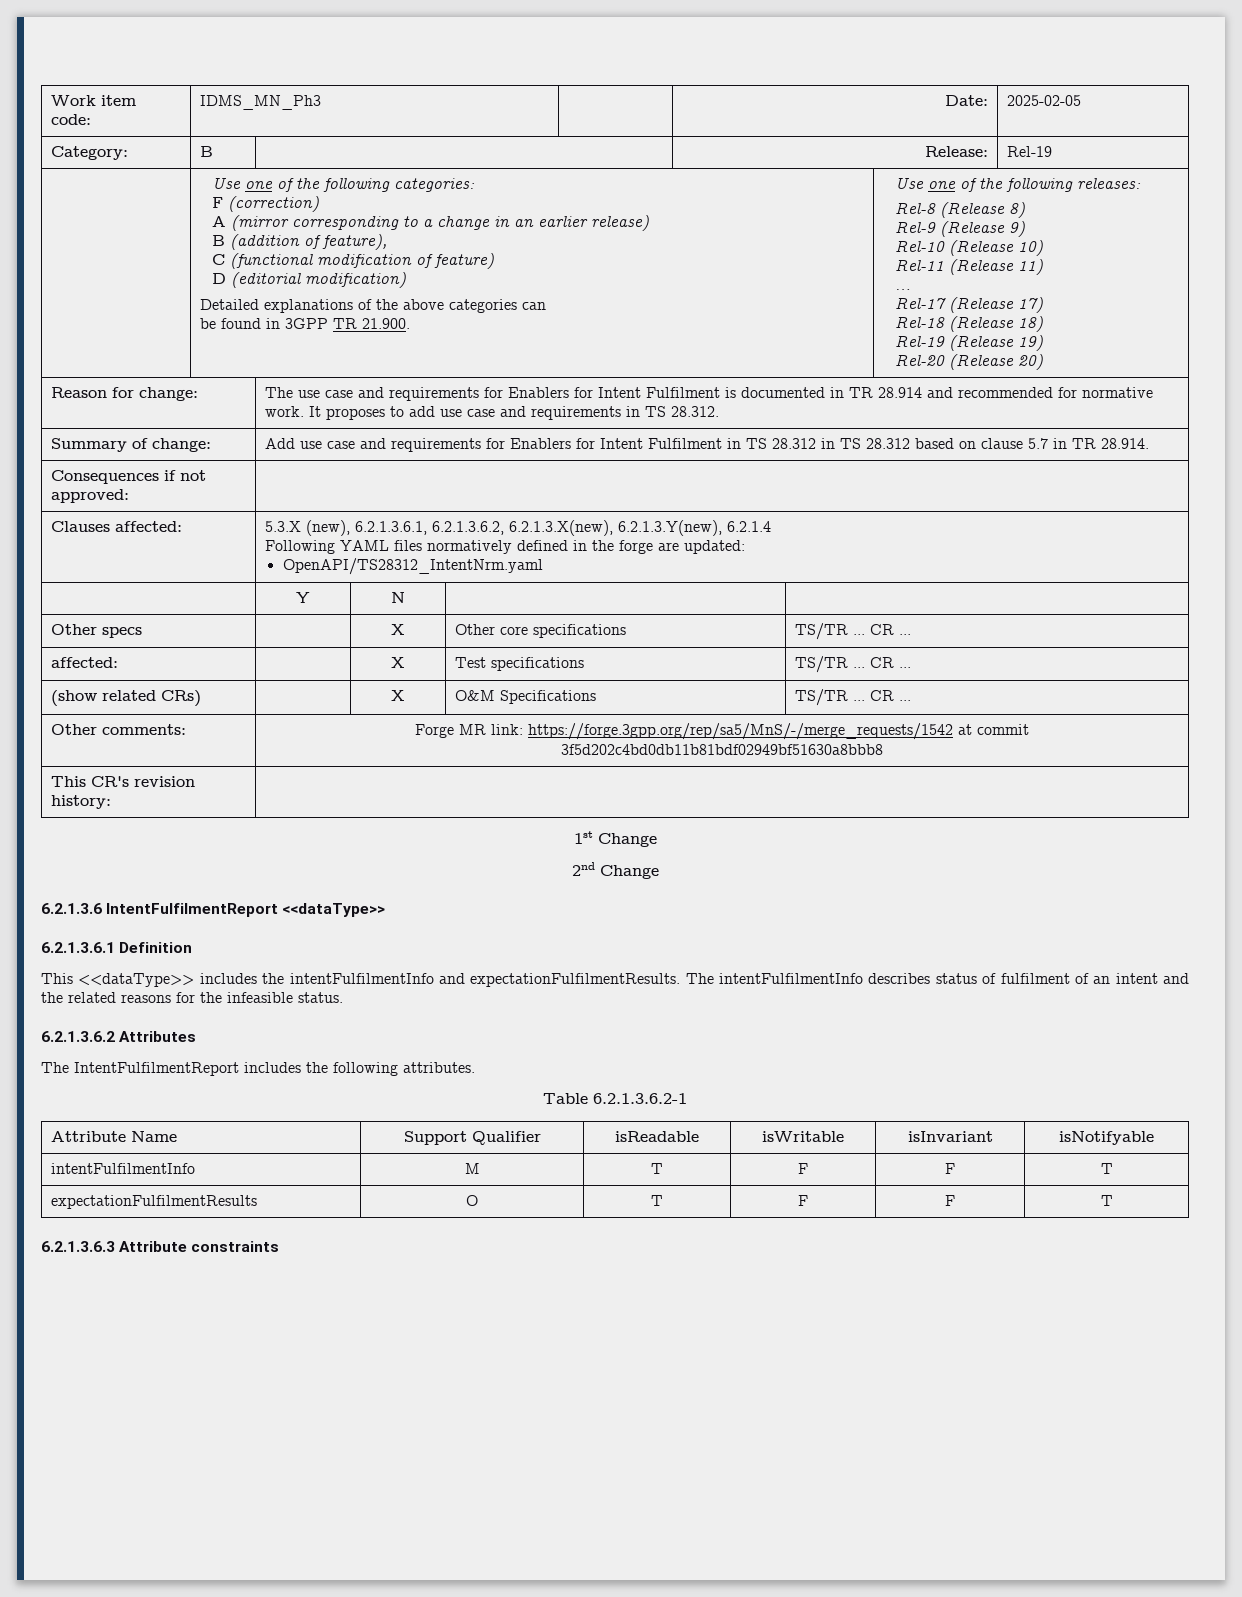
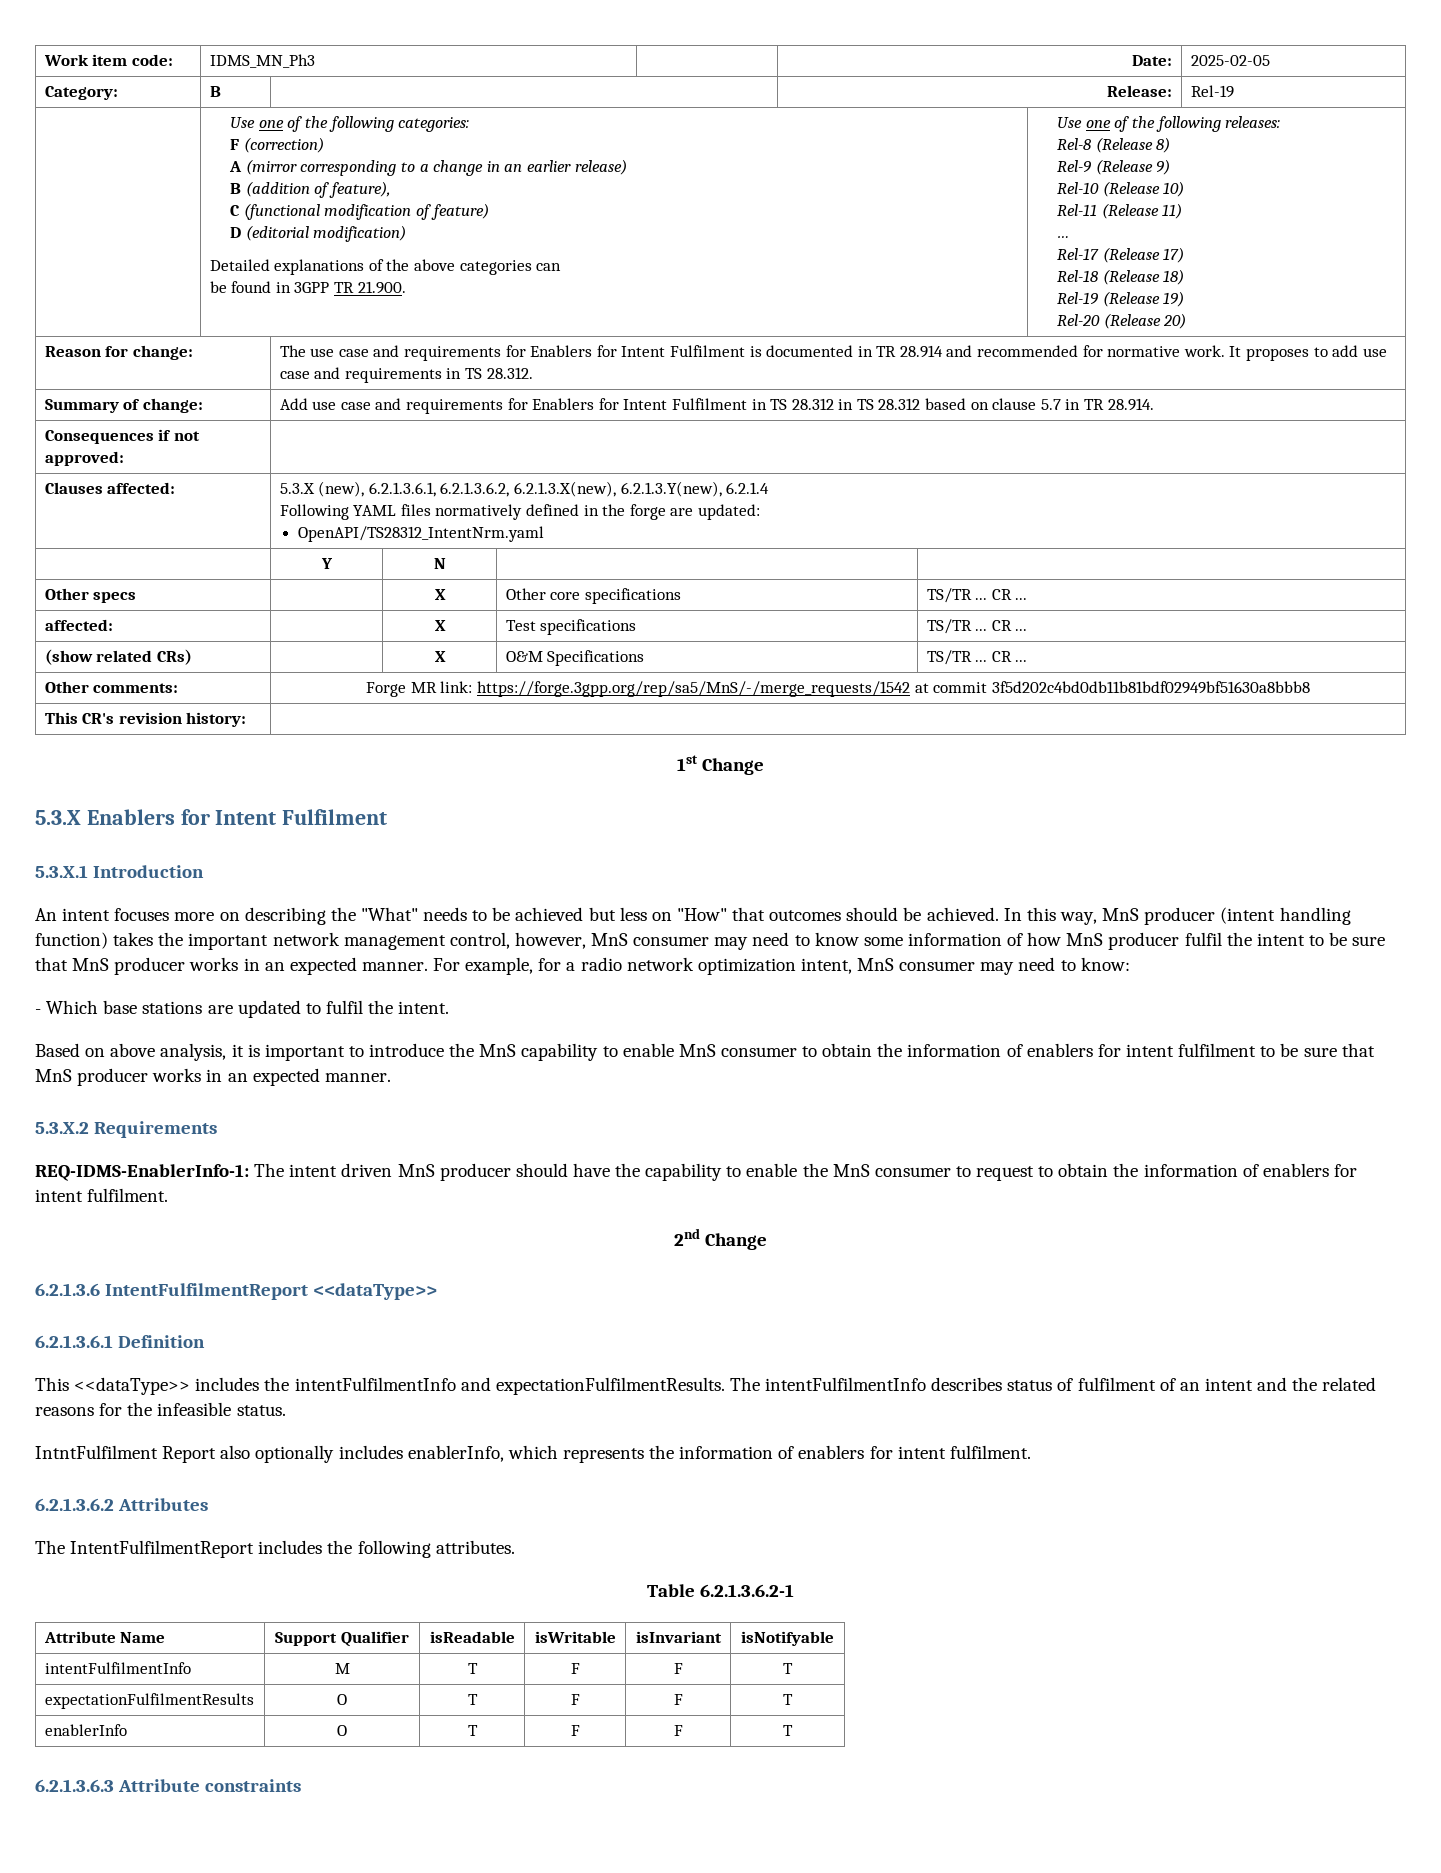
(657, 840) none -> [35,809,388,825] [35,865,205,878] [35,907,1351,925] [35,932,1386,950] [35,957,1130,975] [35,1000,450,1018] [35,1043,1375,1061] [35,1068,391,1086] [35,1121,218,1138] [35,1163,1357,1181] [35,1188,169,1202] // 5.3.X Enablers for Intent Fulfilment // 5.3.X.1 Introduction // An intent focuses more on describing the "What" needs to be achieved but less on "How" that outcomes should be achieved. In this way, MnS producer (intent handling function) takes the important network management control, however, MnS consumer may need to know some information of how MnS producer fulfil the intent to be sure that MnS producer works in an expected manner. For example, for a radio network optimization intent, MnS consumer may need to know: // - Which base stations are updated to fulfil the intent. // Based on above analysis, it is important to introduce the MnS capability to enable MnS consumer to obtain the information of enablers for intent fulfilment to be sure that MnS producer works in an expected manner. // 5.3.X.2 Requirements // REQ-IDMS-EnablerInfo-1: The intent driven MnS producer should have the capability to enable the MnS consumer to request to obtain the information of enablers for intent fulfilment.
(343, 997) none -> [35,1445,1031,1463] // IntntFulfilment Report also optionally includes enablerInfo, which represents the information of enablers for intent fulfilment.
(1113, 1200) none -> [44,1724,127,1736] [337,1725,347,1736] [467,1725,478,1736] [570,1725,580,1736] [673,1725,683,1736] [783,1725,793,1736] // enablerInfo | O | T | F | F | T

